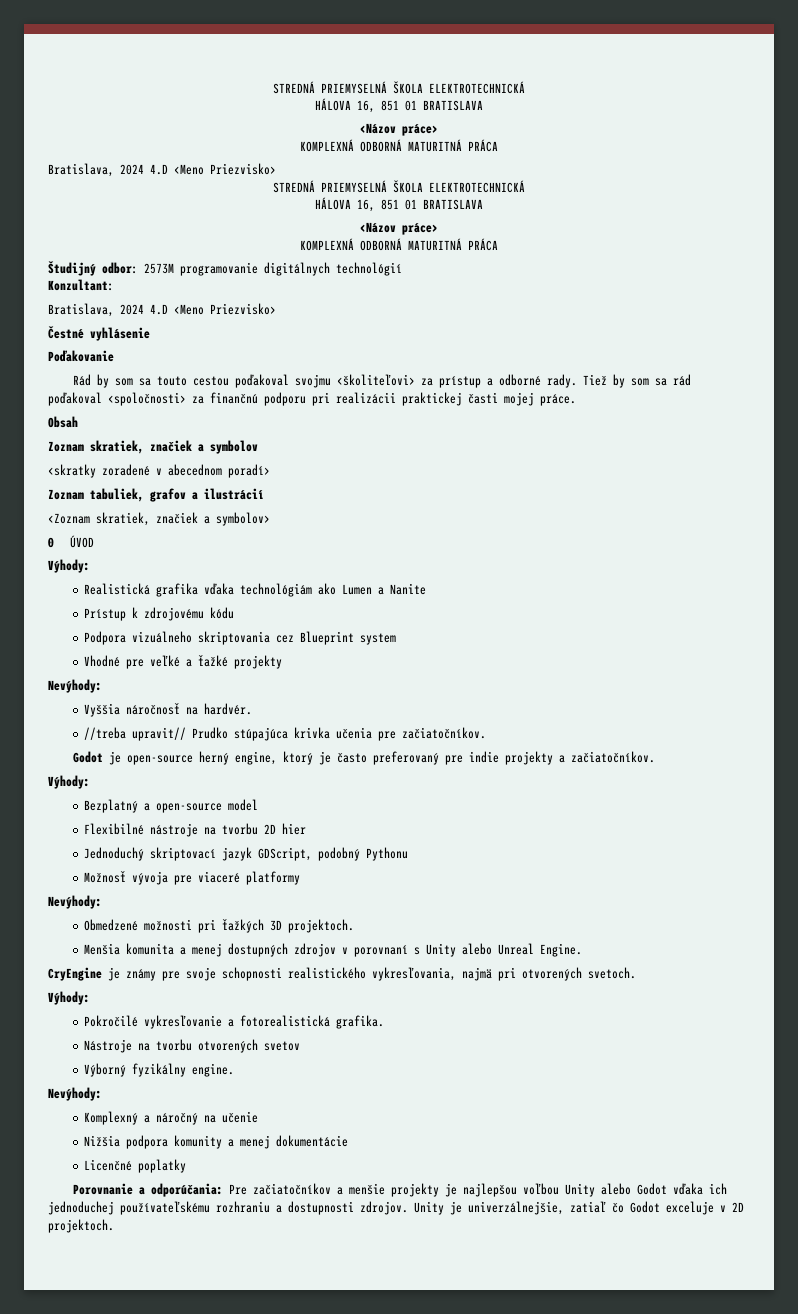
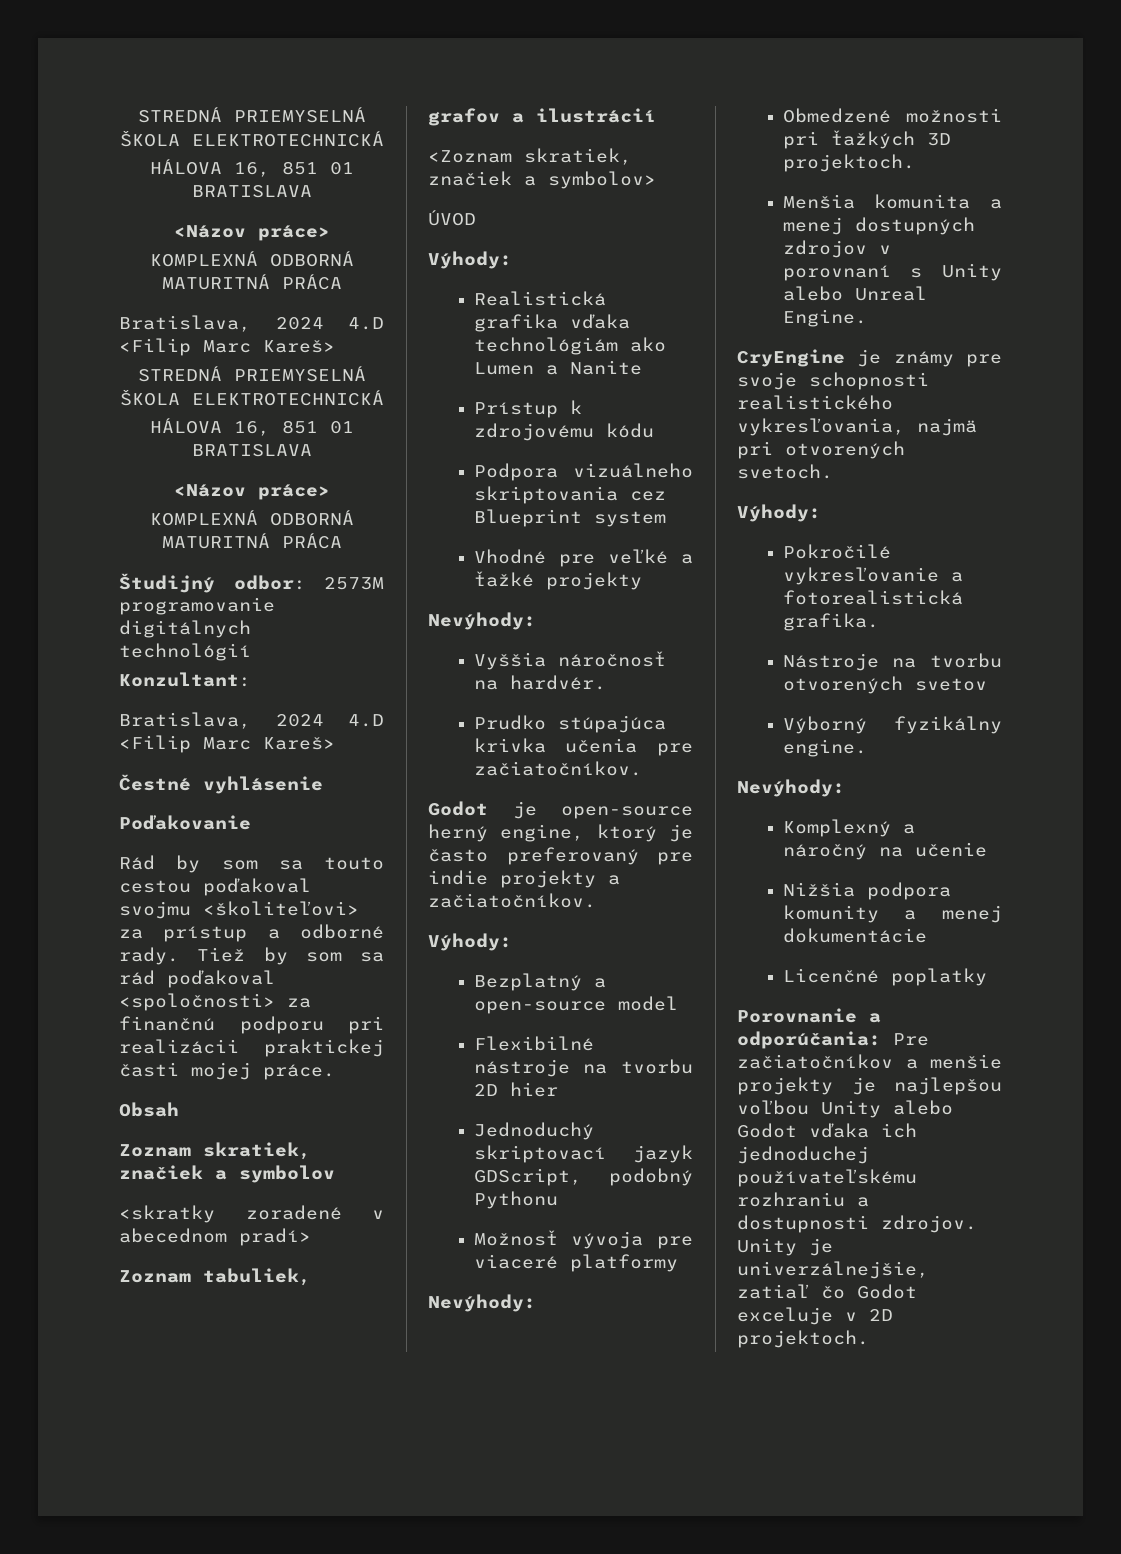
[174,163,276,175] <Meno Priezvisko> -> [119,338,335,356] <Filip Marc Kareš>
[174,303,276,315] <Meno Priezvisko> -> [119,735,335,753] <Filip Marc Kareš>
[228,464,270,478] poradí> -> [239,1228,311,1246] pradí>
[48,537,54,548] 0 -> (656, 180) none
[84,727,187,741] //treba upravit// -> (606, 682) none

